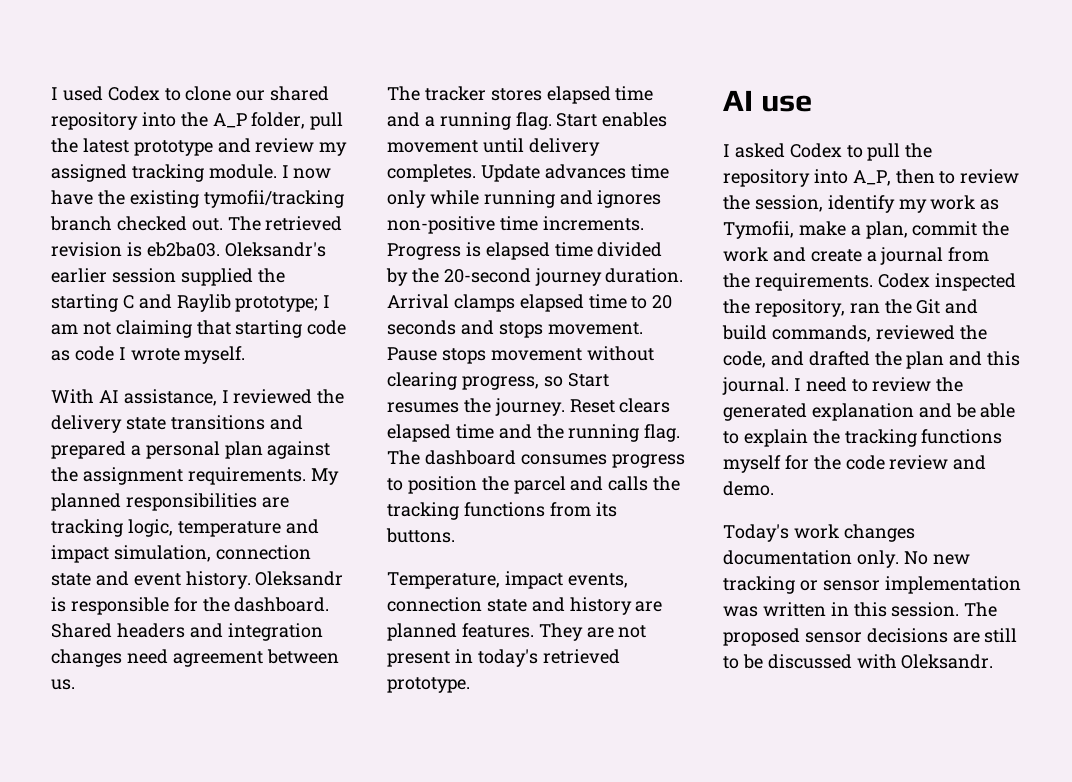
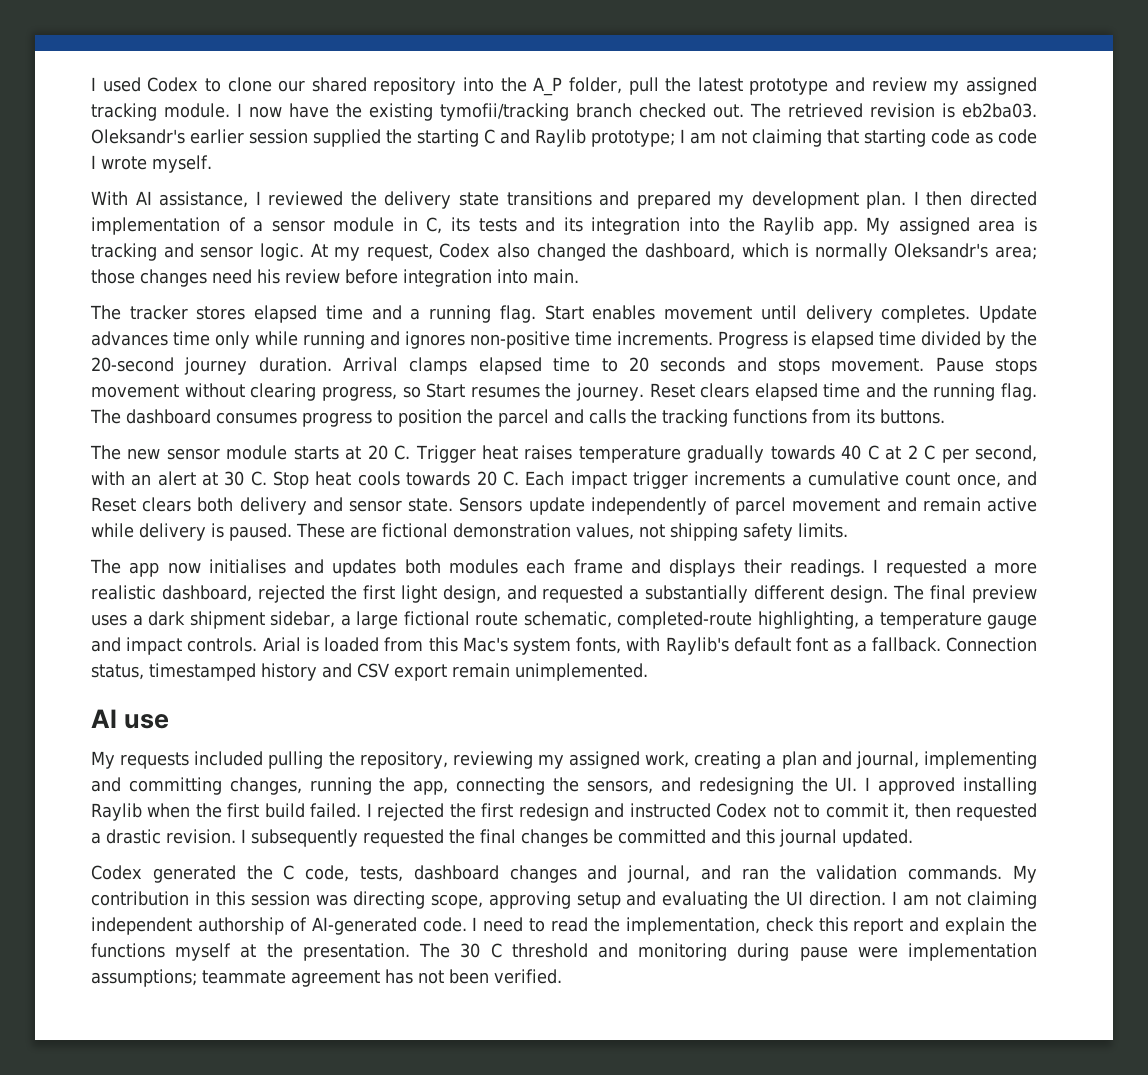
[130,441,331,459] [51,467,339,485] [51,493,289,511] [51,519,319,537] [51,545,311,563] [51,571,344,589] [51,597,330,615] [51,623,323,641] [51,649,339,667] [51,679,75,690] a personal plan against the assignment requirements. My planned responsibilities are tracking logic, temperature and impact simulation, connection state and event history. Oleksandr is responsible for the dashboard. Shared headers and integration changes need agreement between us. -> [718,191,1037,209] [91,217,1037,235] [91,243,1037,261] [91,269,579,287] my development plan. I then directed implementation of a sensor module in C, its tests and its integration into the Raylib app. My assigned area is tracking and sensor logic. At my request, Codex also changed the dashboard, which is normally Oleksandr's area; those changes need his review before integration into main.
[387,571,628,589] [387,597,663,615] [387,623,647,641] [387,649,620,667] [387,677,470,693] [723,90,813,112] [723,143,933,161] [723,169,1020,187] [723,195,1000,213] [723,221,1010,239] [723,247,990,265] [723,273,1016,291] [723,299,979,317] [722,325,987,342] [723,351,1021,369] [722,377,964,395] [723,403,1016,421] [723,431,739,444] Temperature, impact events, connection state and history are planned features. They are not present in today's retrieved prototype. // AI use // I asked Codex to pull the repository into A_P, then to review the session, identify my work as Tymofii, make a plan, commit the work and create a journal from the requirements. Codex inspected the repository, ran the Git and build commands, reviewed the code, and drafted the plan and this journal. I need to review the generated explanation and be able to -> [90,445,1038,463] [91,471,1038,489] [91,497,1037,515] [91,523,848,541] [90,559,1037,577] [91,585,1037,603] [91,611,1037,629] [91,637,1037,655] [91,663,648,681] [91,709,170,729] [91,751,1037,769] [91,777,1037,795] [91,803,1038,821] [91,829,913,847] [91,865,1037,883] [91,891,1038,909] [91,917,940,935] The new sensor module starts at 20 C. Trigger heat raises temperature gradually towards 40 C at 2 C per second, with an alert at 30 C. Stop heat cools towards 20 C. Each impact trigger increments a cumulative count once, and Reset clears both delivery and sensor state. Sensors update independently of parcel movement and remain active while delivery is paused. These are fictional demonstration values, not shipping safety limits. // The app now initialises and updates both modules each frame and displays their readings. I requested a more realistic dashboard, rejected the first light design, and requested a substantially different design. The final preview uses a dark shipment sidebar, a large fictional route schematic, completed-route highlighting, a temperature gauge and impact controls. Arial is loaded from this Mac's system fonts, with Raylib's default font as a fallback. Connection status, timestamped history and CSV export remain unimplemented. // AI use // My requests included pulling the repository, reviewing my assigned work, creating a plan and journal, implementing and committing changes, running the app, connecting the sensors, and redesigning the UI. I approved installing Raylib when the first build failed. I rejected the first redesign and instructed Codex not to commit it, then requested a drastic revision. I subsequently requested the final changes be committed and this journal updated. // Codex generated the C code, tests, dashboard changes and journal, and ran the validation commands. My contribution in this session was directing scope, approving setup and evaluating the UI direction. I am not claiming independent authorship of AI-generated code. I need to read the implementation, check this report and
[844,429,917,447] tracking -> (1037, 924) none
[784,455,987,470] [723,481,774,496] [723,524,915,542] [723,550,970,568] [723,576,1021,594] [723,602,998,617] [723,628,1018,646] [723,654,994,669] for the code review and demo. // Today's work changes documentation only. No new tracking or sensor implementation was written in this session. The proposed sensor decisions are still to be discussed with Oleksandr. -> [240,943,1037,961] [91,969,562,987] at the presentation. The 30 C threshold and monitoring during pause were implementation assumptions; teammate agreement has not been verified.

